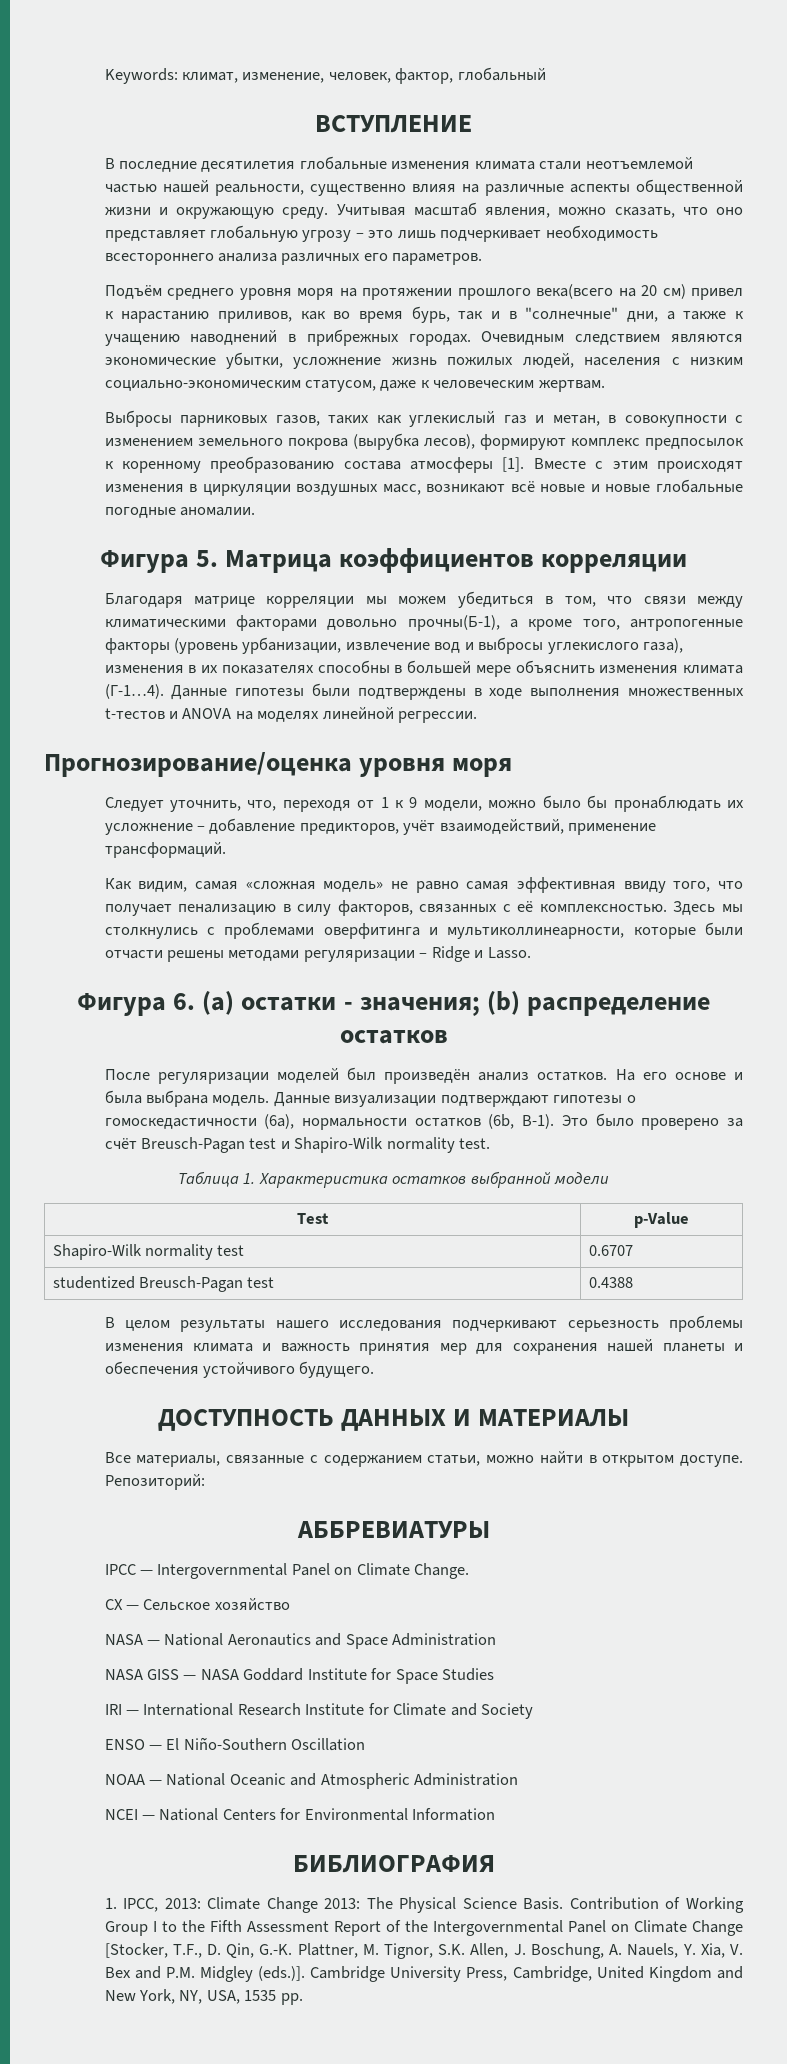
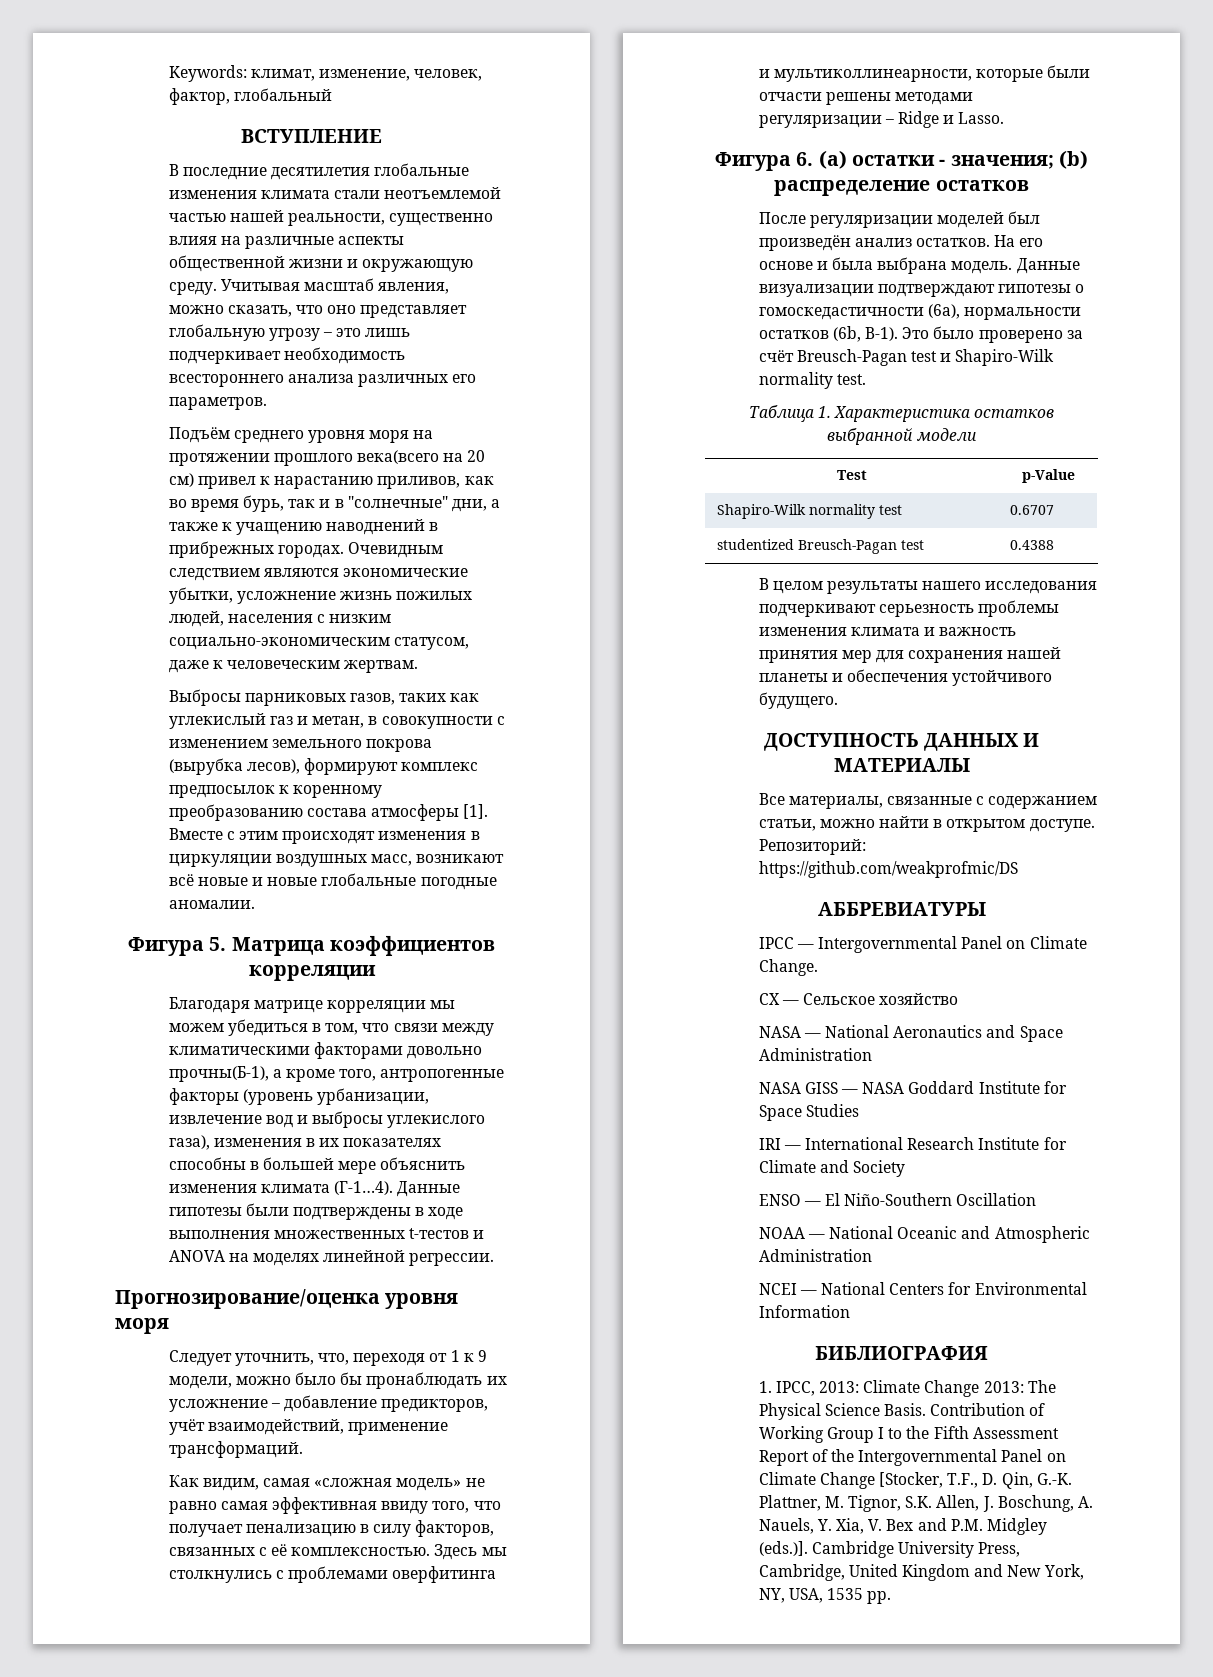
(205, 1482) none -> [758,861,1018,878] https://github.com/weakprofmic/DS

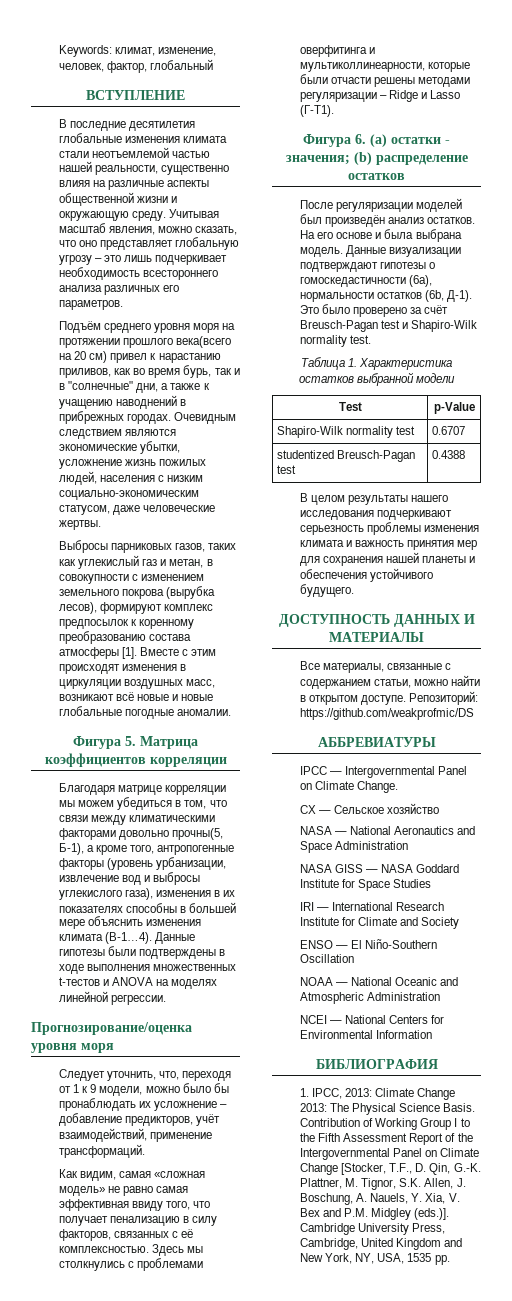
[212,660,419,673] к человеческим жертвам. -> [143,505,216,512] [59,520,102,530] человеческие жертвы.
[168,1066,269,1082] прочны(Б-1), -> [172,828,224,840] [59,843,85,855] прочны(5, Б-1),
[334,1181,394,1195] (Г-1…4). -> [105,932,153,944] (В-1…4).
[958,112,1005,124] Lasso. -> [430,90,461,99] [300,105,335,117] Lasso (Г-Т1).
[865,327,899,341] В-1). -> [447,290,473,302] Д-1).

